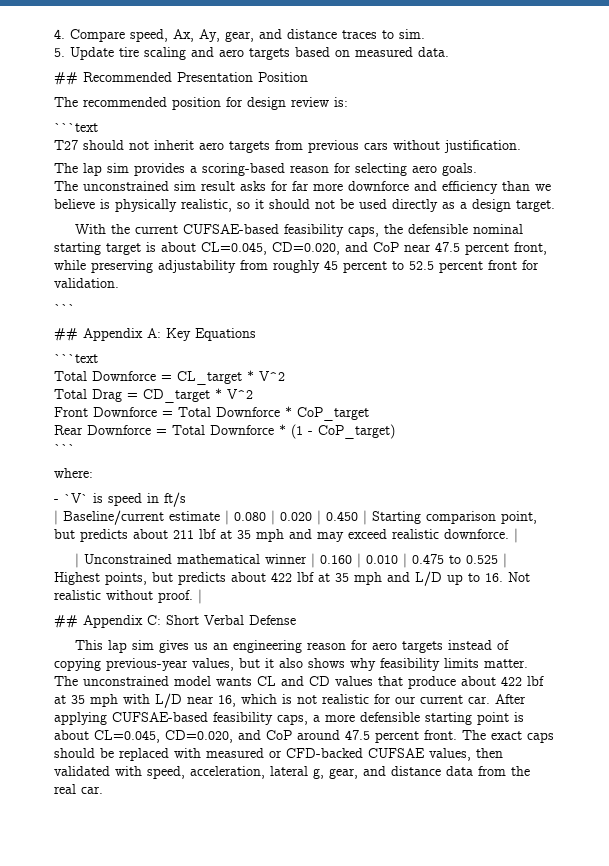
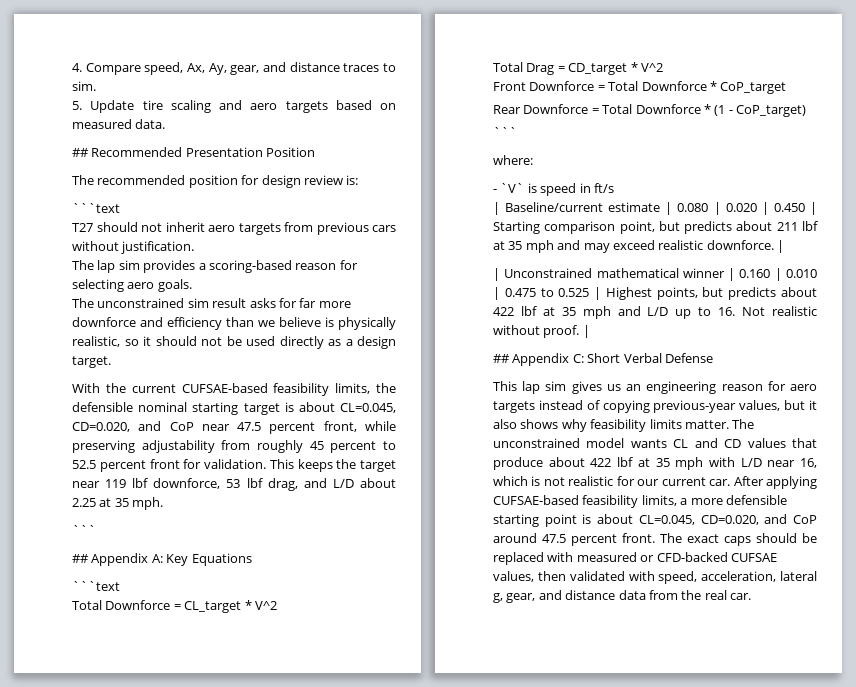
[348,226,380,237] caps, -> [335,383,371,394] limits,
(119, 283) none -> [269,459,396,472] [72,478,396,491] [72,497,164,510] This keeps the target near 119 lbf downforce, 53 lbf drag, and L/D about 2.25 at 35 mph.
[277,714,308,725] caps, -> [641,495,677,506] limits,

